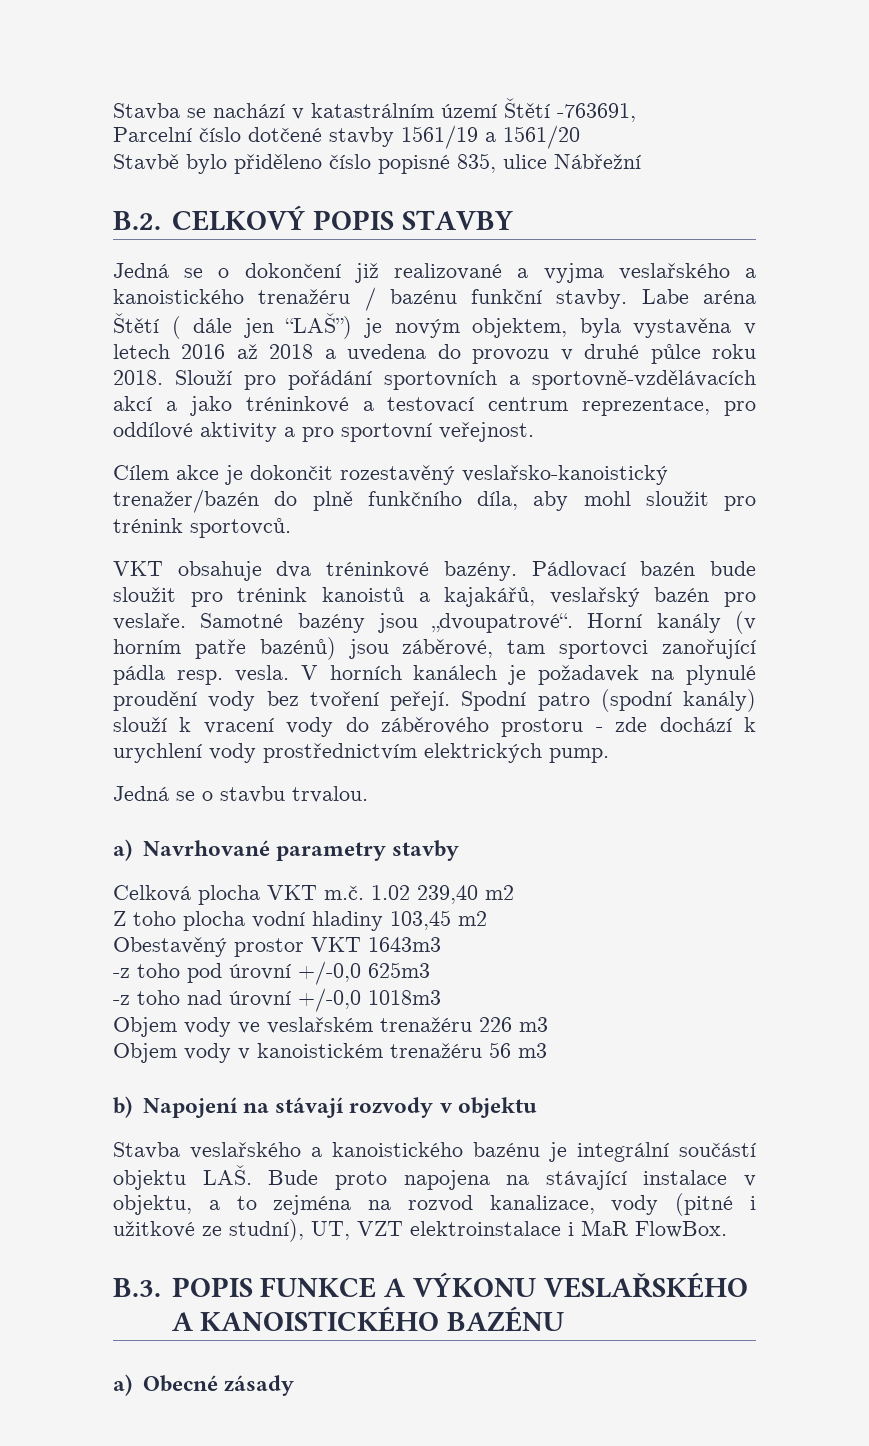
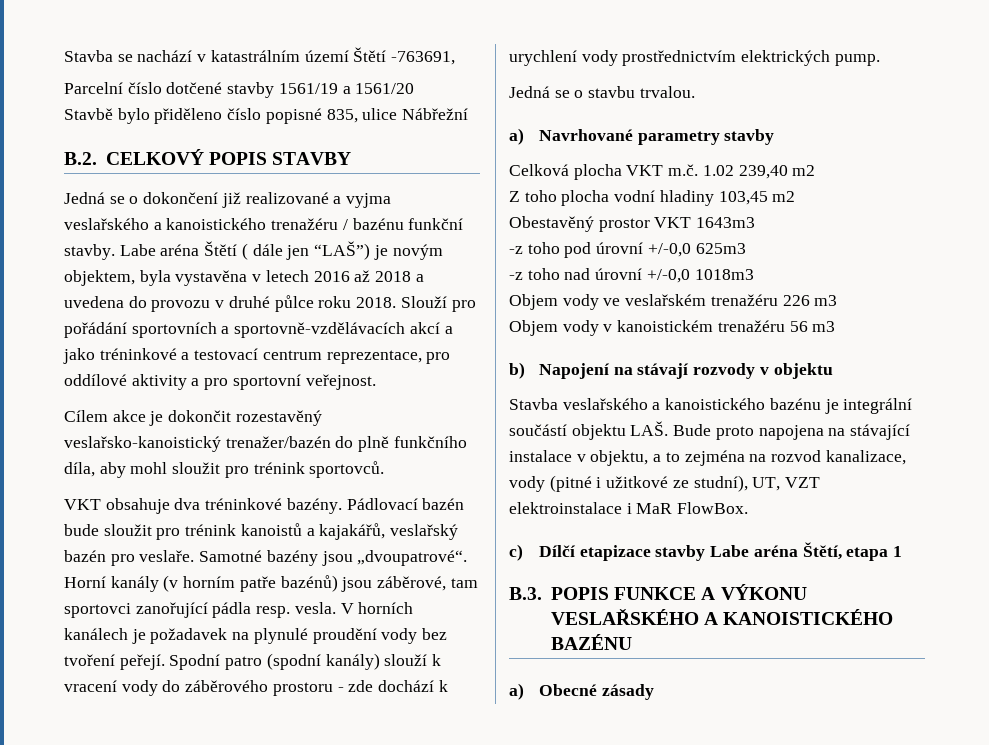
(727, 1229) none -> [509,542,902,561] // c) Dílčí etapizace stavby Labe aréna Štětí, etapa 1

